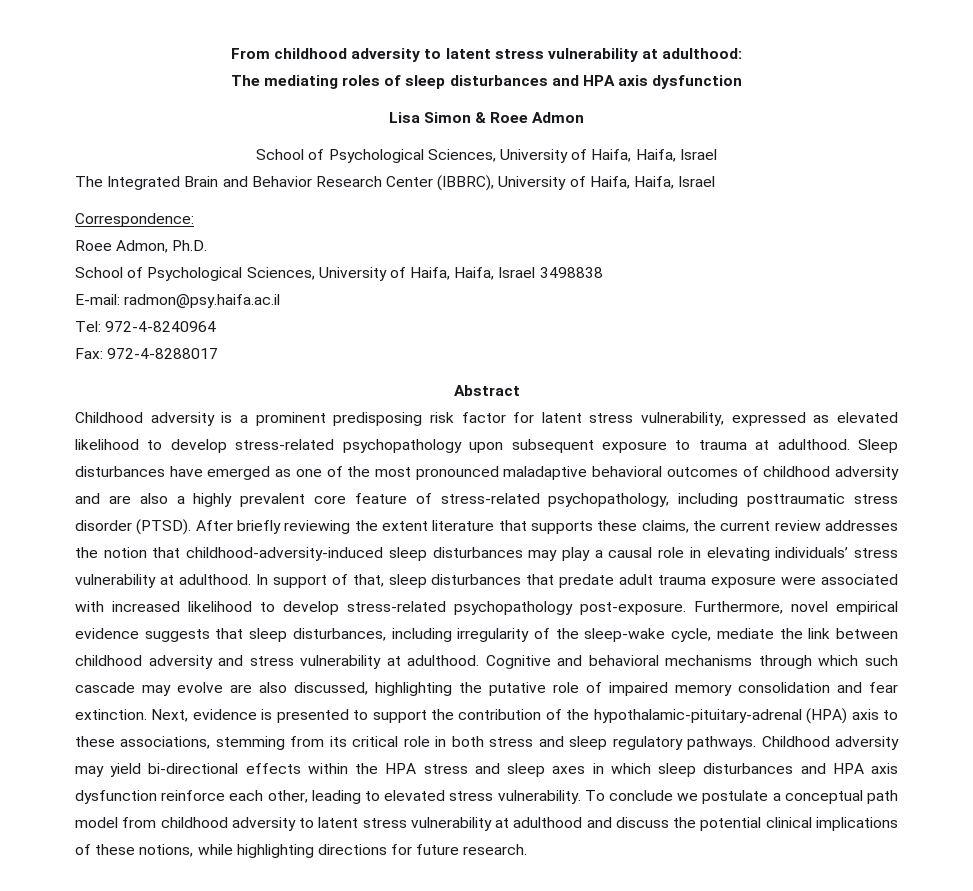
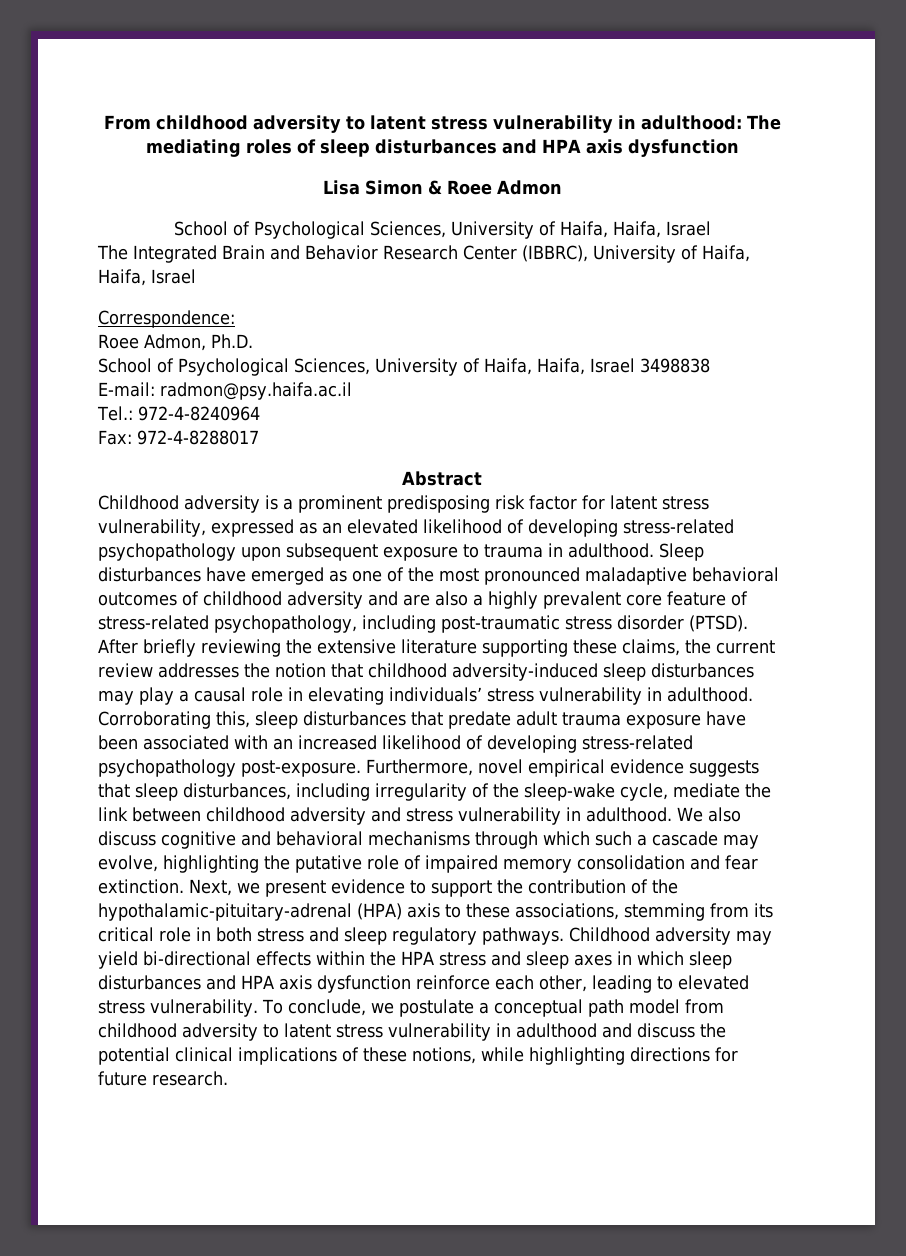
[642,49,659,59] at -> [617,115,636,129] in
(743, 53) // -> (742, 122) none
[75,321,101,332] Tel: -> [97,406,133,421] Tel.:
(830, 419) none -> [322,522,342,534] an
[147,439,227,453] to develop -> [507,519,618,537] of developing
[755,440,770,450] at -> [548,543,563,557] in
[747,493,846,507] posttraumatic -> [441,615,560,633] post-traumatic
[381,520,593,534] extent literature that supports -> [317,639,568,657] extensive literature supporting
[186,547,384,561] childhood-adversity-induced -> [368,663,598,681] childhood adversity-induced
[159,574,384,588] at adulthood. In support of that, -> [647,687,753,702] [98,711,250,729] in adulthood. Corroborating this,
[781,576,817,585] were -> [706,711,746,726] [98,735,138,750] have been
(104, 606) none -> [273,738,293,750] an
[260,601,339,615] to develop -> [466,735,577,753] of developing
[386,655,551,669] at adulthood. Cognitive -> [566,807,741,822] [98,831,236,849] in adulthood. We also discuss cognitive
(899, 660) none -> [637,834,647,846] a
[177,682,368,695] evolve are also discussed, -> [98,855,158,872] evolve,
[192,709,349,723] evidence is presented -> [237,879,405,897] we present evidence
[609,790,673,801] conclude -> [287,999,366,1016] conclude,
[495,818,510,828] at -> [496,1023,511,1037] in

